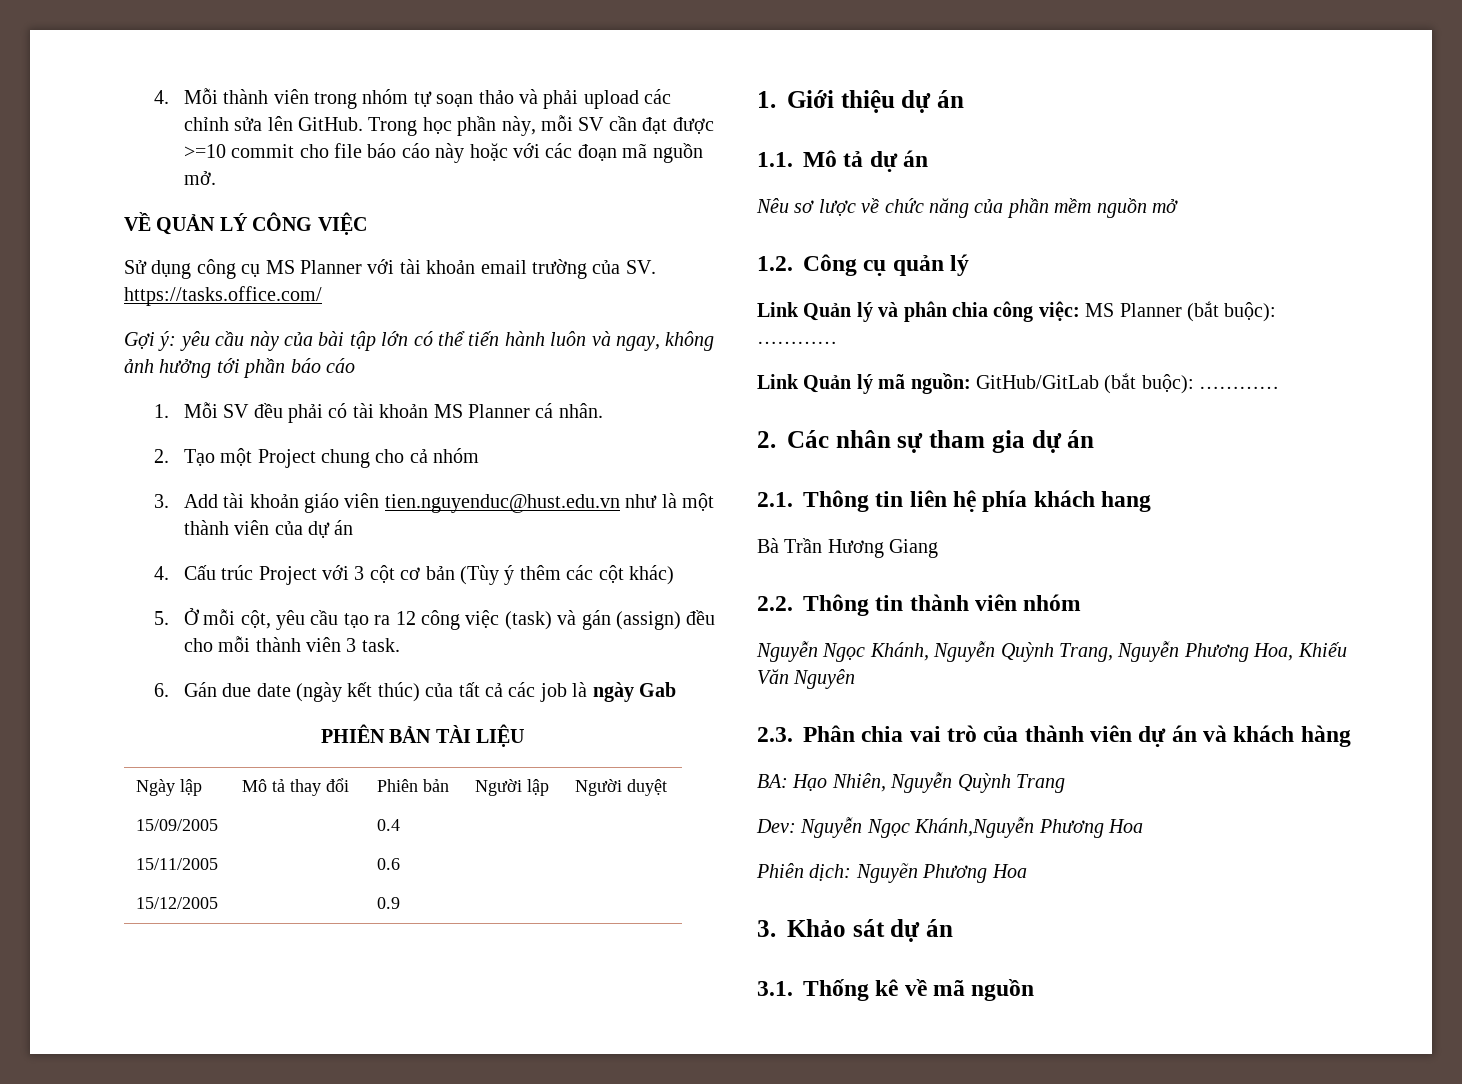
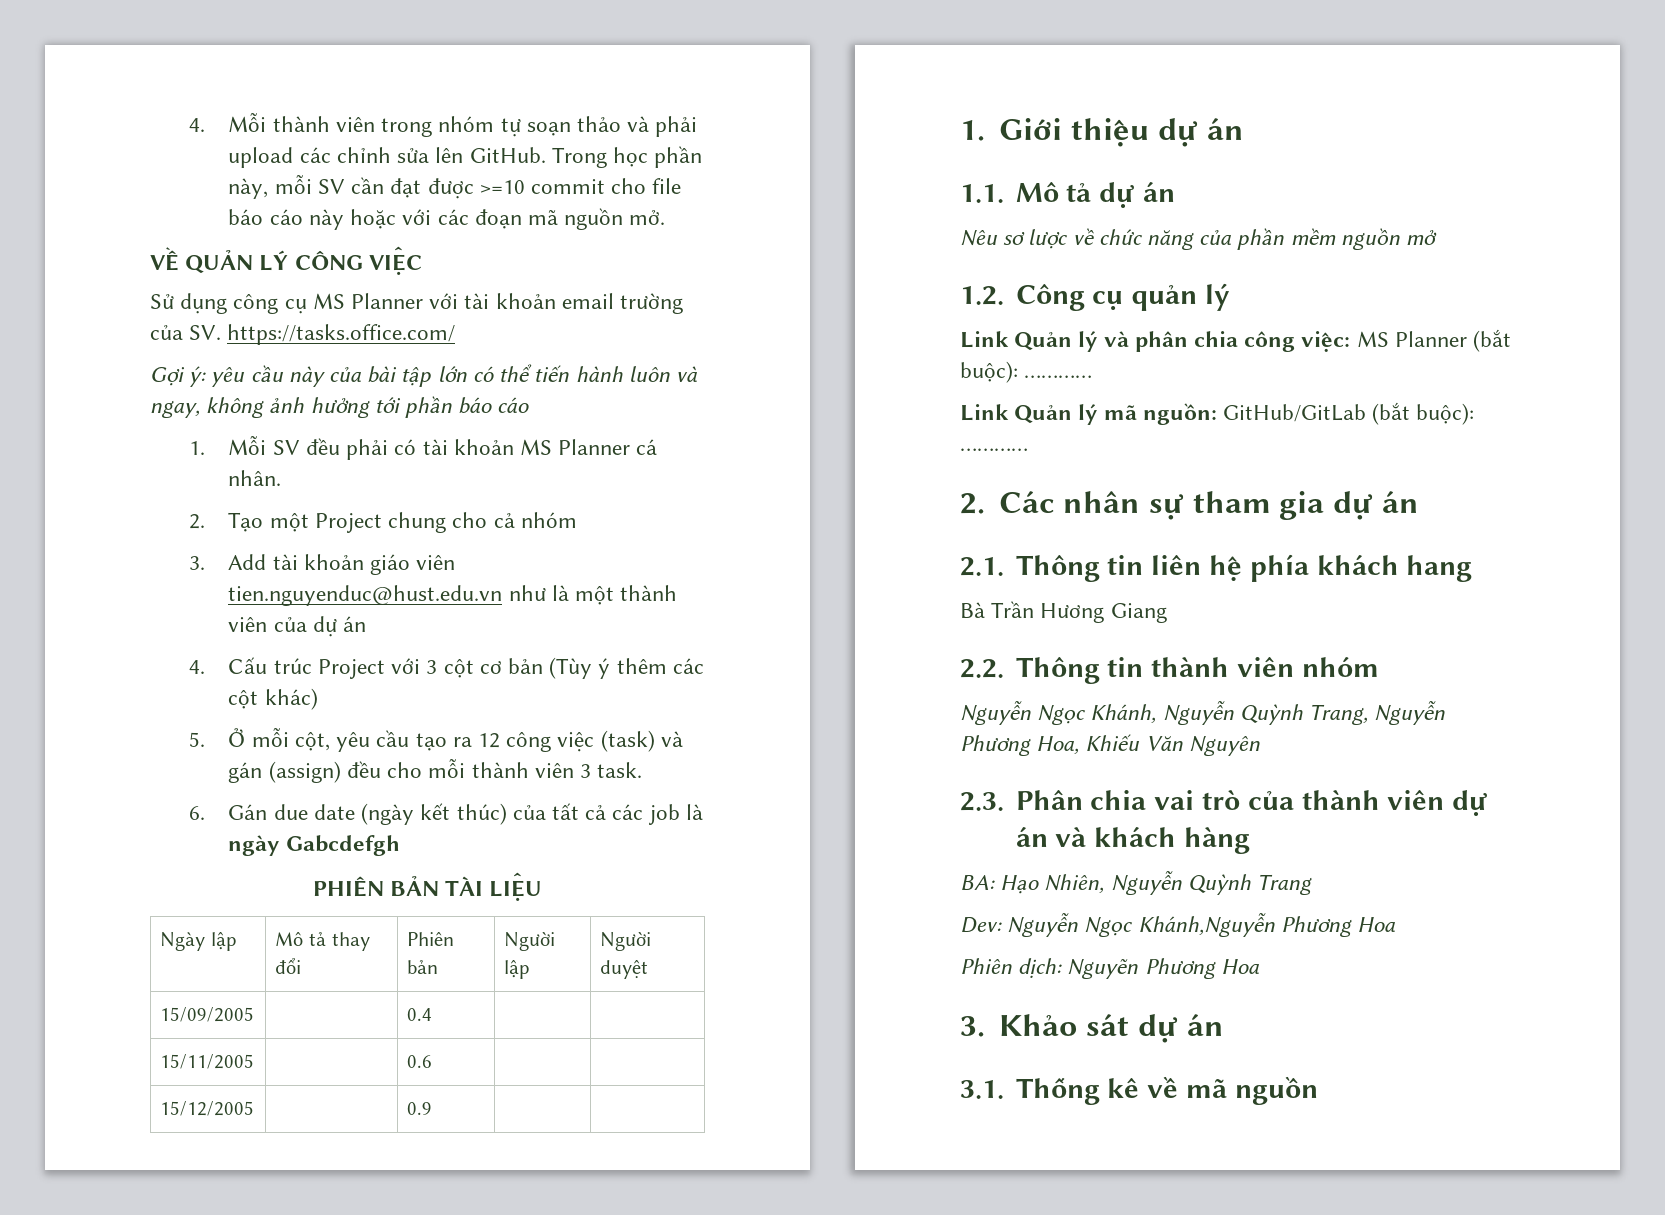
[639,682,677,697] Gab -> [285,835,400,856] Gabcdefgh

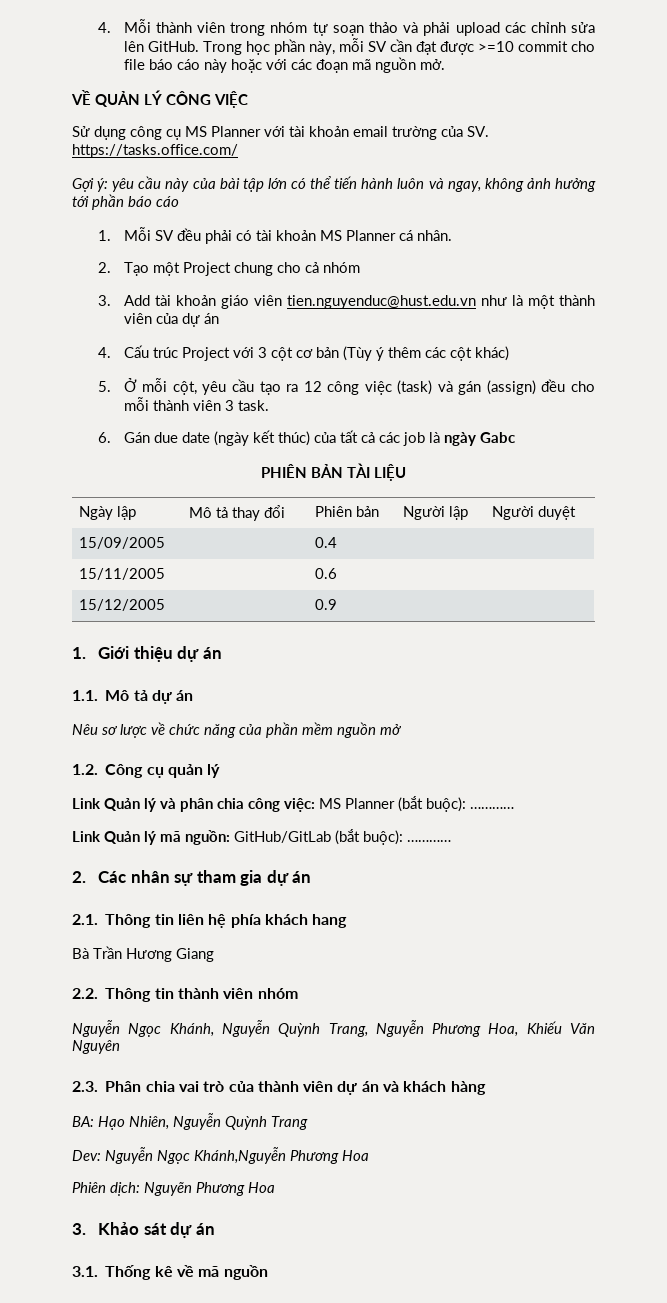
[285,835,400,856] Gabcdefgh -> [479,432,515,443] Gabc

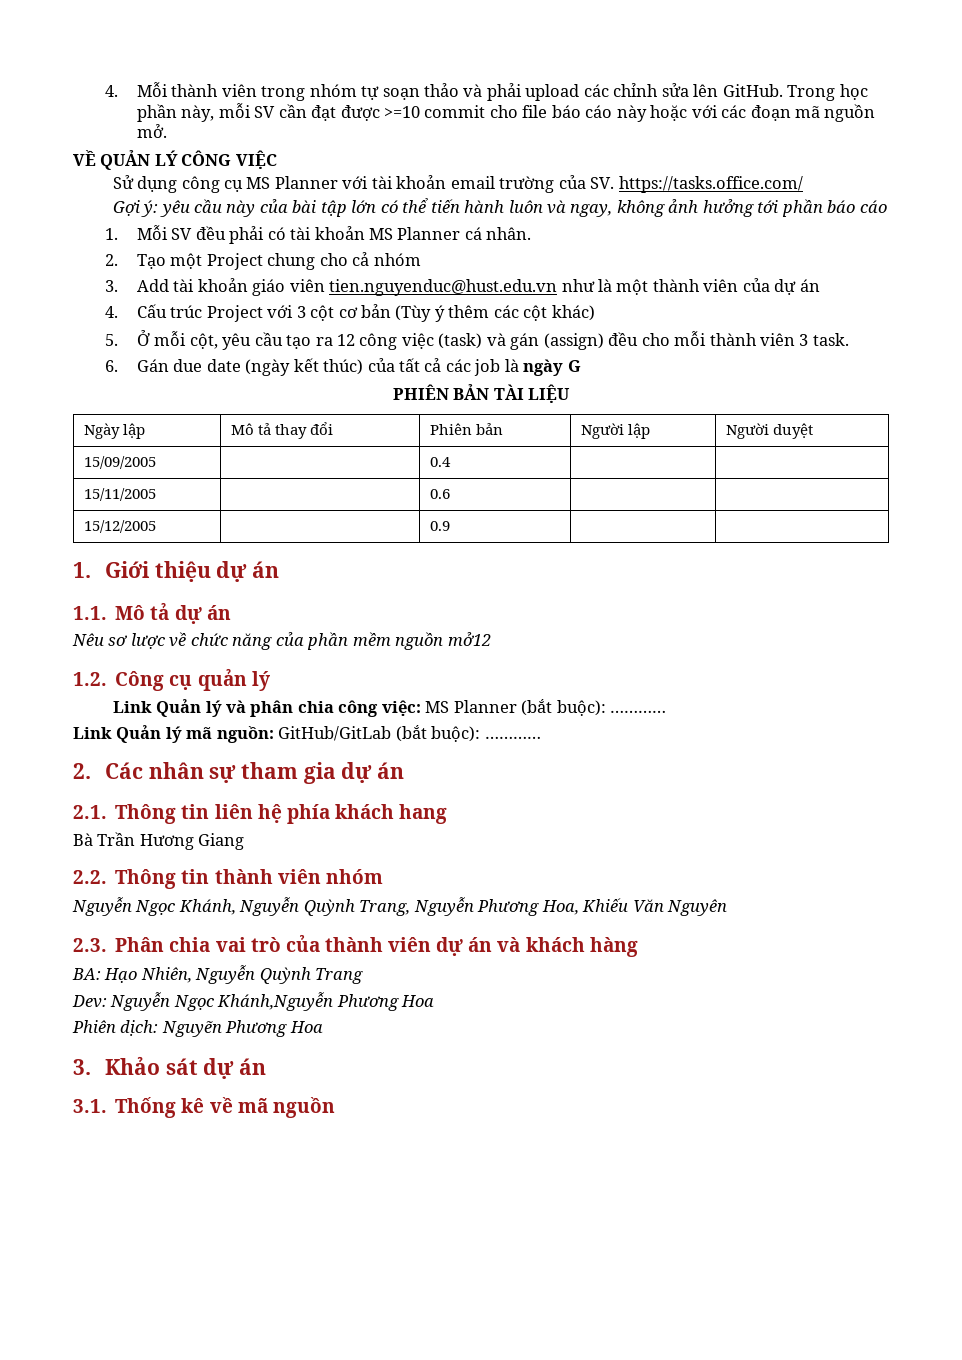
[479,432,515,443] Gabc -> [567,360,581,372] G
[380,724,401,735] mở -> [447,632,491,646] mở12

